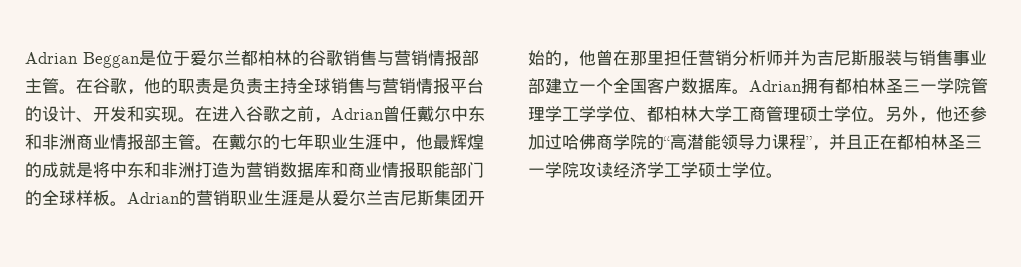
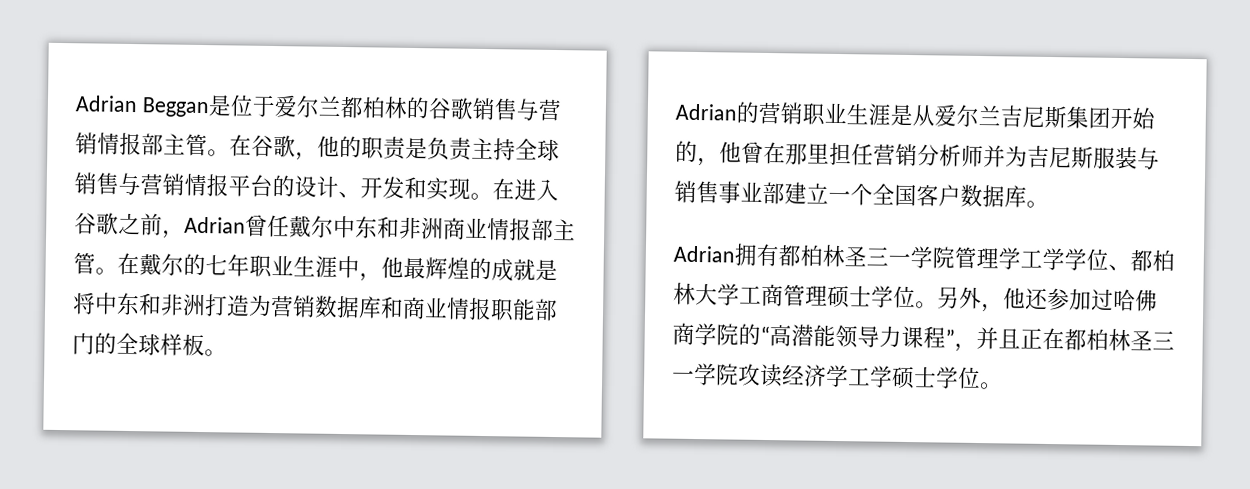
(127, 203) none -> (227, 353) //
(749, 91) none -> (1049, 204) //

